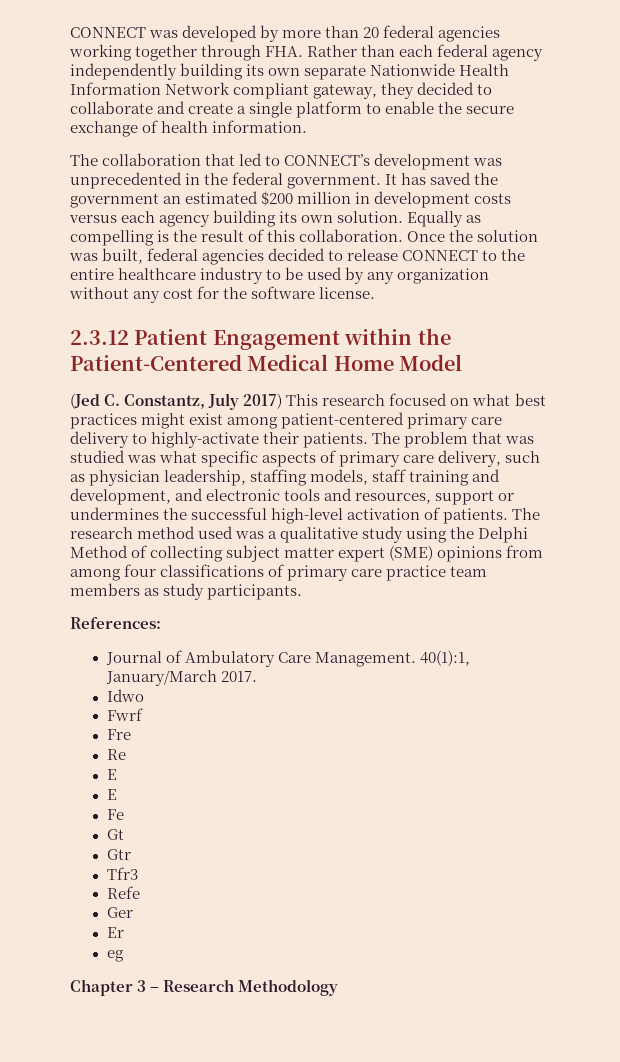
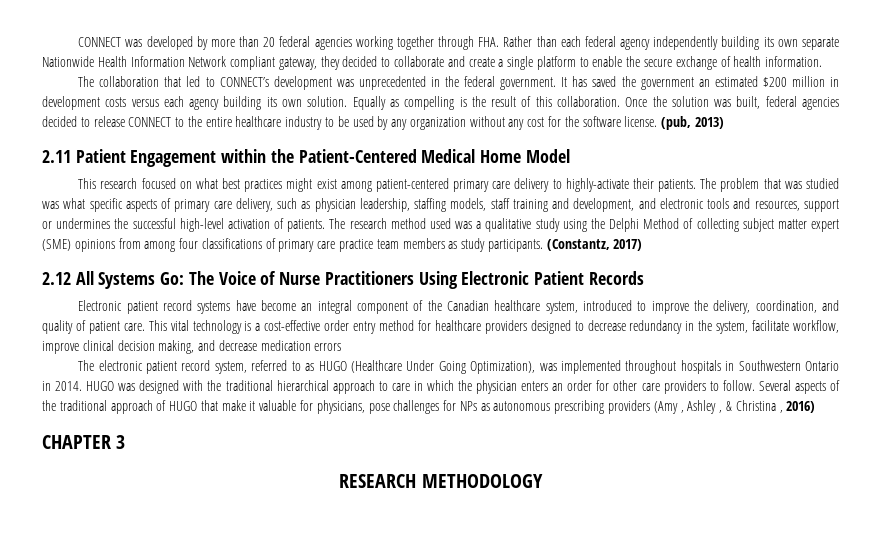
[70,330,129,345] // 2.3.12 -> [661,116,724,130] [42,150,71,163] (pub, 2013) // 2.11
[70,393,283,410] (Jed C. Constantz, July 2017) -> (570, 156) none
[70,617,161,629] [105,650,471,667] [105,670,257,686] [106,689,144,702] [106,708,143,721] [106,729,131,740] [106,749,126,760] [106,769,117,780] [106,789,117,800] [106,809,124,820] [106,829,124,840] [106,849,131,860] [106,867,138,880] [106,886,140,899] [106,907,133,918] [106,927,124,938] [106,950,124,962] [70,979,339,996] // References: // Journal of Ambulatory Care Management. 40(1):1, January/March 2017. // Idwo // Fwrf // Fre // Re // E // E // Fe // Gt // Gtr // Tfr3 // Refe // Ger // Er // eg // Chapter 3 – Research Methodology -> [546,239,643,251] [42,271,644,289] [78,300,840,314] [42,320,839,334] [42,340,342,354] [78,360,839,374] [42,380,840,394] [42,400,816,414] [42,435,126,449] [339,474,543,488] (Constantz, 2017) // 2.12 All Systems Go: The Voice of Nurse Practitioners Using Electronic Patient Records // Electronic patient record systems have become an integral component of the Canadian healthcare system, introduced to improve the delivery, coordination, and quality of patient care. This vital technology is a cost-effective order entry method for healthcare providers designed to decrease redundancy in the system, facilitate workflow, improve clinical decision making, and decrease medication errors // The electronic patient record system, referred to as HUGO (Healthcare Under Going Optimization), was implemented throughout hospitals in Southwestern Ontario in 2014. HUGO was designed with the traditional hierarchical approach to care in which the physician enters an order for other care providers to follow. Several aspects of the traditional approach of HUGO that make it valuable for physicians, pose challenges for NPs as autonomous prescribing providers (Amy , Ashley , & Christina , 2016) // CHAPTER 3 // RESEARCH METHODOLOGY

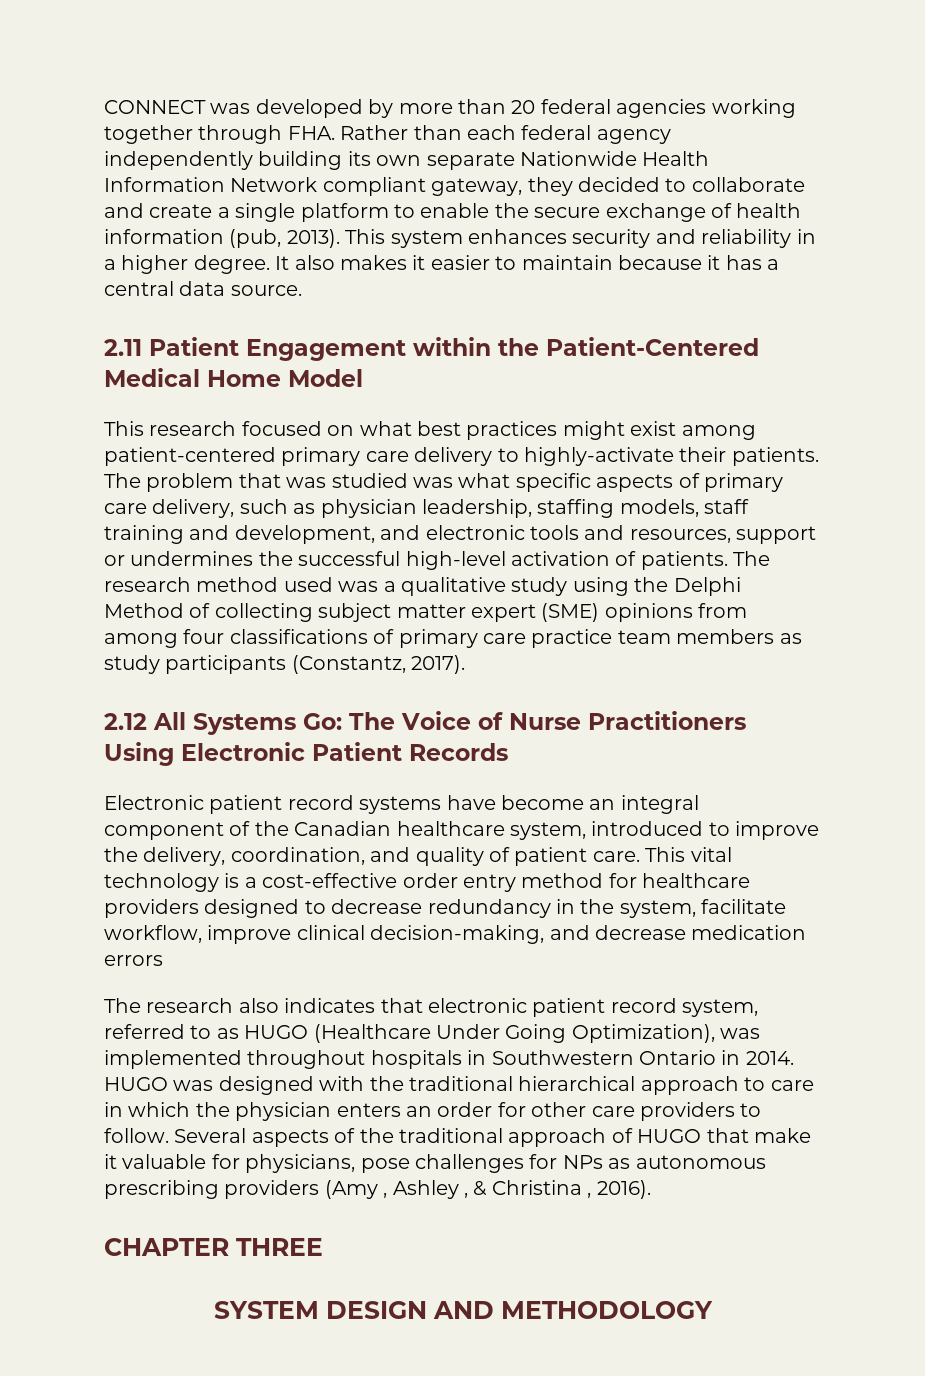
[765,56,823,67] [78,76,839,90] [42,96,839,110] [42,116,724,130] information. // The collaboration that led to CONNECT’s development was unprecedented in the federal government. It has saved the government an estimated $200 million in development costs versus each agency building its own solution. Equally as compelling is the result of this collaboration. Once the solution was built, federal agencies decided to release CONNECT to the entire healthcare industry to be used by any organization without any cost for the software license. (pub, 2013) -> [104,229,816,248] [104,255,780,274] [104,281,302,296] information (pub, 2013). This system enhances security and reliability in a higher degree. It also makes it easier to maintain because it has a central data source.
[487,239,643,252] participants. (Constantz, 2017) -> [165,655,466,674] participants (Constantz, 2017).
[117,340,195,354] decision making, -> [370,925,545,944] decision-making,
(95, 365) none -> [146,998,423,1013] research also indicates that
[786,401,816,413] 2016) -> [596,1180,651,1199] 2016).
[116,435,126,449] [339,474,417,488] 3 // RESEARCH -> [236,1238,323,1256] [213,1301,494,1319] THREE // SYSTEM DESIGN AND

